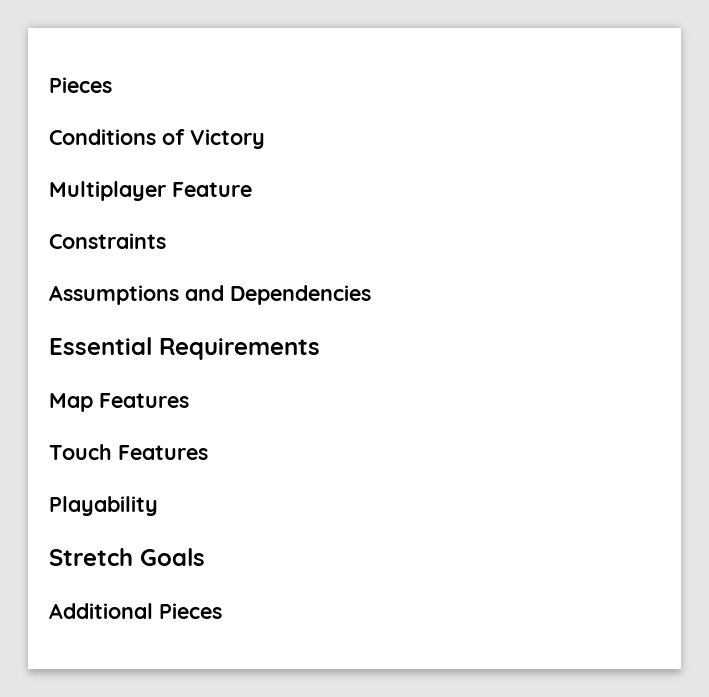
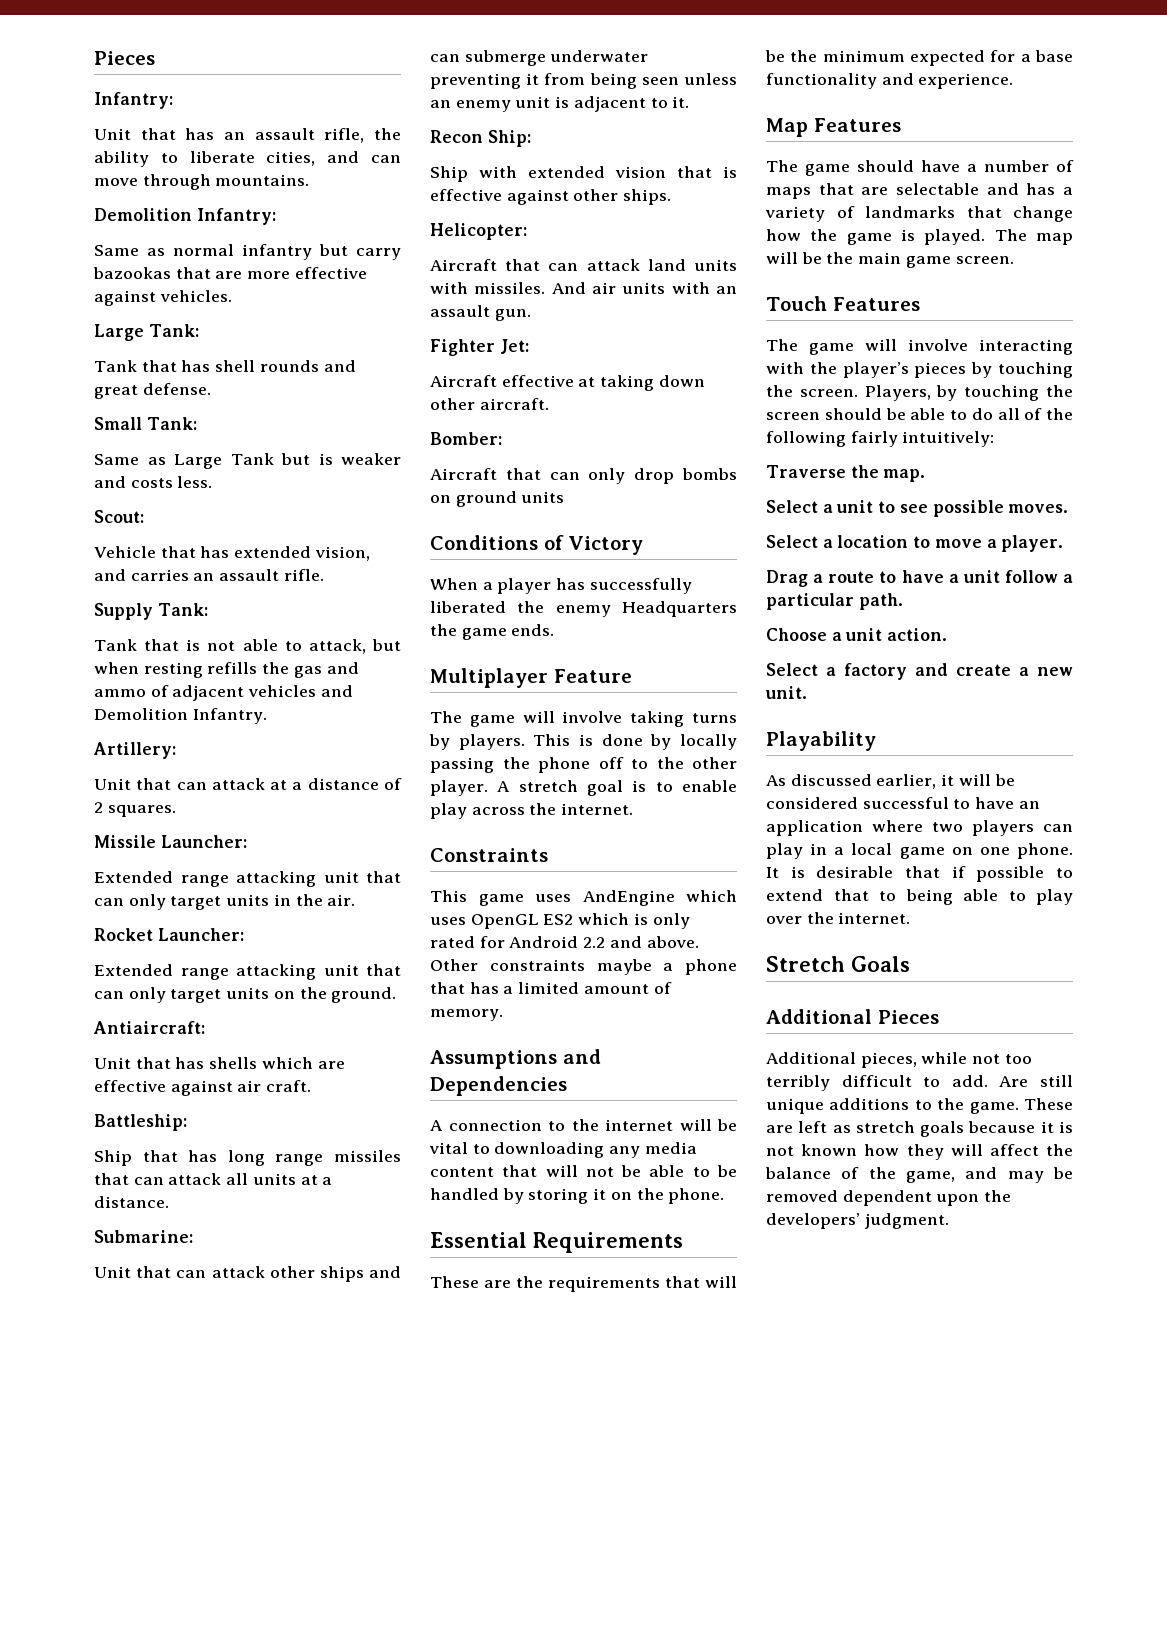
[49,77,112,93] [49,129,265,149] [49,181,252,201] [49,233,166,249] [49,285,371,305] [49,337,320,360] [49,393,189,412] [49,444,208,460] [49,496,158,516] [49,548,205,566] [49,603,222,619] Pieces // Conditions of Victory // Multiplayer Feature // Constraints // Assumptions and Dependencies // Essential Requirements // Map Features // Touch Features // Playability // Stretch Goals // Additional Pieces -> [94,51,155,65] [94,92,173,109] [94,128,401,143] [94,151,402,167] [94,174,310,190] [94,208,276,225] [94,244,401,260] [93,267,367,279] [94,290,232,306] [94,324,199,341] [94,360,356,372] [94,383,211,399] [94,417,197,430] [94,453,401,469] [94,476,213,488] [94,510,144,523] [94,546,370,561] [94,569,324,581] [94,603,208,620] [94,639,401,654] [94,662,359,678] [94,685,353,701] [94,708,267,724] [93,742,176,759] [94,778,402,790] [94,802,176,817] [94,835,247,848] [94,871,401,887] [94,894,356,910] [94,928,244,941] [94,964,401,980] [94,987,397,1003] [93,1021,205,1034] [94,1057,345,1069] [94,1080,312,1096] [94,1114,187,1131] [94,1150,401,1166] [94,1173,333,1185] [94,1196,169,1208] [94,1230,193,1243] [94,1266,401,1282] [430,50,649,66] [430,73,737,89] [430,96,690,112] [430,130,531,147] [430,166,737,182] [430,189,672,205] [430,223,527,240] [430,259,737,271] [430,282,737,294] [430,305,531,321] [430,339,529,356] [430,375,705,391] [430,398,549,410] [430,432,502,445] [430,468,737,484] [430,491,565,507] [430,535,644,555] [430,578,692,594] [430,601,737,617] [430,624,555,640] [430,668,632,688] [430,711,737,727] [429,734,737,750] [430,757,737,773] [430,780,737,796] [430,803,634,819] [430,848,548,862] [430,890,737,906] [430,913,690,929] [430,936,699,948] [430,959,737,975] [430,982,672,994] [430,1009,503,1021] [430,1049,601,1069] [430,1076,567,1096] [430,1119,737,1131] [429,1142,697,1158] [430,1165,737,1177] [430,1188,725,1204] [430,1232,683,1253] [430,1276,737,1292] [765,50,1073,66] [766,73,1014,89] [766,118,901,137] [766,160,1074,176] [766,183,1073,199] [765,206,1073,222] [766,229,1073,245] [766,252,1014,268] [766,296,920,311] [766,339,1073,355] [766,362,1073,378] [766,385,1073,401] [766,408,1073,420] [766,431,995,447] [766,465,926,482] [766,500,1069,517] [766,535,1064,552] [766,570,1073,587] [766,593,903,610] [766,628,948,641] [766,663,1073,680] [765,686,807,699] [766,731,876,751] [766,774,1015,789] [766,797,1040,809] [766,820,1073,836] [766,843,1073,859] [766,866,1073,882] [766,889,1073,905] [766,912,911,924] [766,956,910,972] [766,1009,939,1024] [766,1052,1032,1068] [766,1075,1073,1091] [766,1098,1073,1114] [766,1121,1073,1137] [766,1144,1073,1160] [765,1167,1073,1183] [766,1190,1012,1206] [766,1213,949,1229] Pieces // Infantry: // Unit that has an assault rifle, the ability to liberate cities, and can move through mountains. // Demolition Infantry: // Same as normal infantry but carry bazookas that are more effective against vehicles. // Large Tank: // Tank that has shell rounds and great defense. // Small Tank: // Same as Large Tank but is weaker and costs less. // Scout: // Vehicle that has extended vision, and carries an assault rifle. // Supply Tank: // Tank that is not able to attack, but when resting refills the gas and ammo of adjacent vehicles and Demolition Infantry. // Artillery: // Unit that can attack at a distance of 2 squares. // Missile Launcher: // Extended range attacking unit that can only target units in the air. // Rocket Launcher: // Extended range attacking unit that can only target units on the ground. // Antiaircraft: // Unit that has shells which are effective against air craft. // Battleship: // Ship that has long range missiles that can attack all units at a distance. // Submarine: // Unit that can attack other ships and can submerge underwater preventing it from being seen unless an enemy unit is adjacent to it. // Recon Ship: // Ship with extended vision that is effective against other ships. // Helicopter: // Aircraft that can attack land units with missiles. And air units with an assault gun. // Fighter Jet: // Aircraft effective at taking down other aircraft. // Bomber: // Aircraft that can only drop bombs on ground units // Conditions of Victory // When a player has successfully liberated the enemy Headquarters the game ends. // Multiplayer Feature // The game will involve taking turns by players. This is done by locally passing the phone off to the other player. A stretch goal is to enable play across the internet. // Constraints // This game uses AndEngine which uses OpenGL ES2 which is only rated for Android 2.2 and above. Other constraints maybe a phone that has a limited amount of memory. // Assumptions and Dependencies // A connection to the internet will be vital to downloading any media content that will not be able to be handled by storing it on the phone. // Essential Requirements // These are the requirements that will be the minimum expected for a base functionality and experience. // Map Features // The game should have a number of maps that are selectable and has a variety of landmarks that change how the game is played. The map will be the main game screen. // Touch Features // The game will involve interacting with the player’s pieces by touching the screen. Players, by touching the screen should be able to do all of the following fairly intuitively: // Traverse the map. // Select a unit to see possible moves. // Select a location to move a player. // Drag a route to have a unit follow a particular path. // Choose a unit action. // Select a factory and create a new unit. // Playability // As discussed earlier, it will be considered successful to have an application where two players can play in a local game on one phone. It is desirable that if possible to extend that to being able to play over the internet. // Stretch Goals // Additional Pieces // Additional pieces, while not too terribly difficult to add. Are still unique additions to the game. These are left as stretch goals because it is not known how they will affect the balance of the game, and may be removed dependent upon the developers’ judgment.

